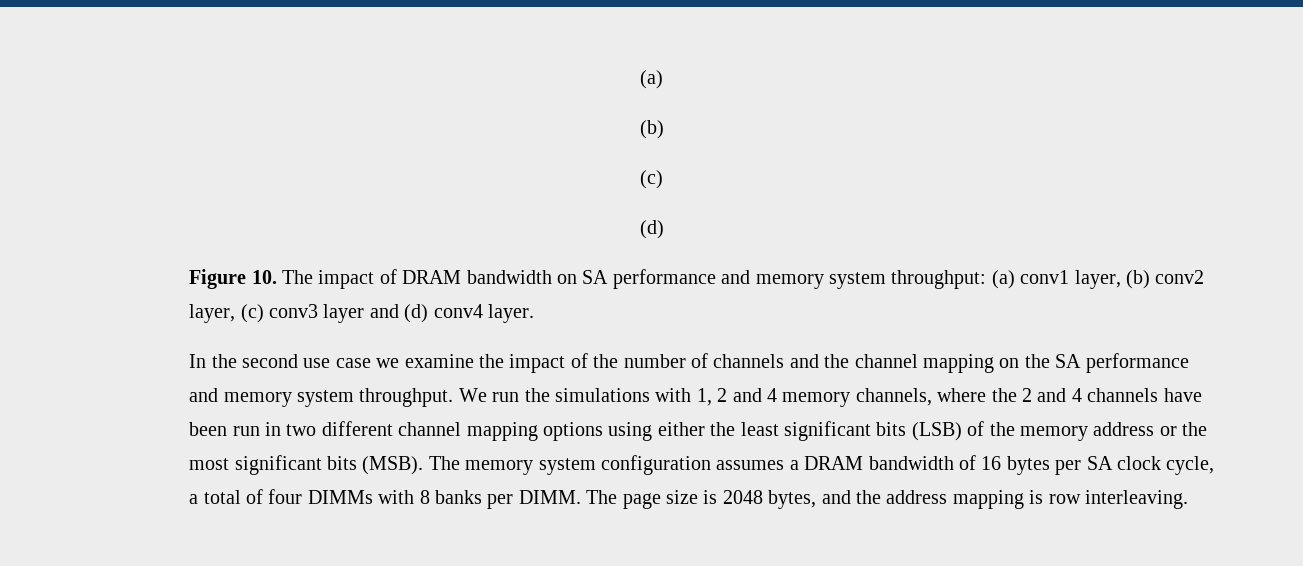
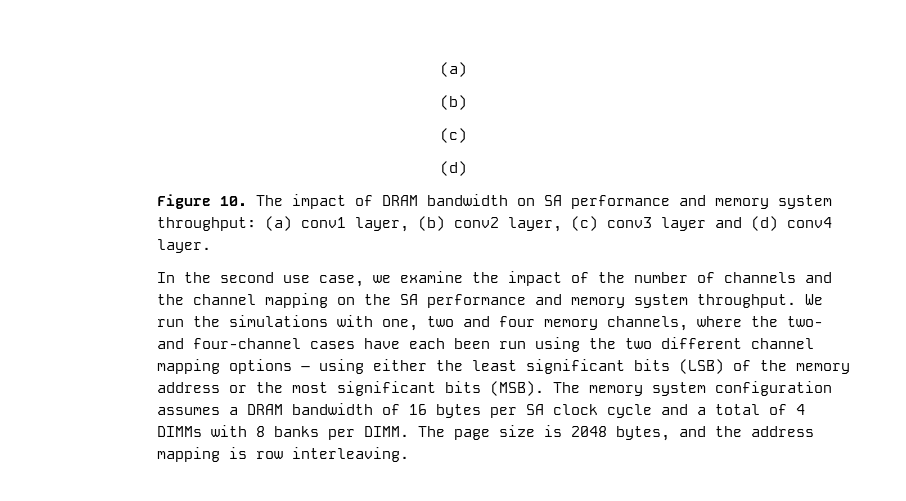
[335,358,371,368] case -> [318,275,364,287] case,
[696,388,1202,407] [189,422,282,436] 1, 2 and 4 memory channels, where the 2 and 4 channels have been run in -> [381,316,823,331] [156,337,616,352] one, two and four memory channels, where the two- and four-channel cases have each been run using the
(604, 431) none -> [300,366,310,371] –
[1166,456,1215,475] cycle, -> [606,404,688,418] cycle and
[268,489,303,504] four -> [795,404,805,415] 4

